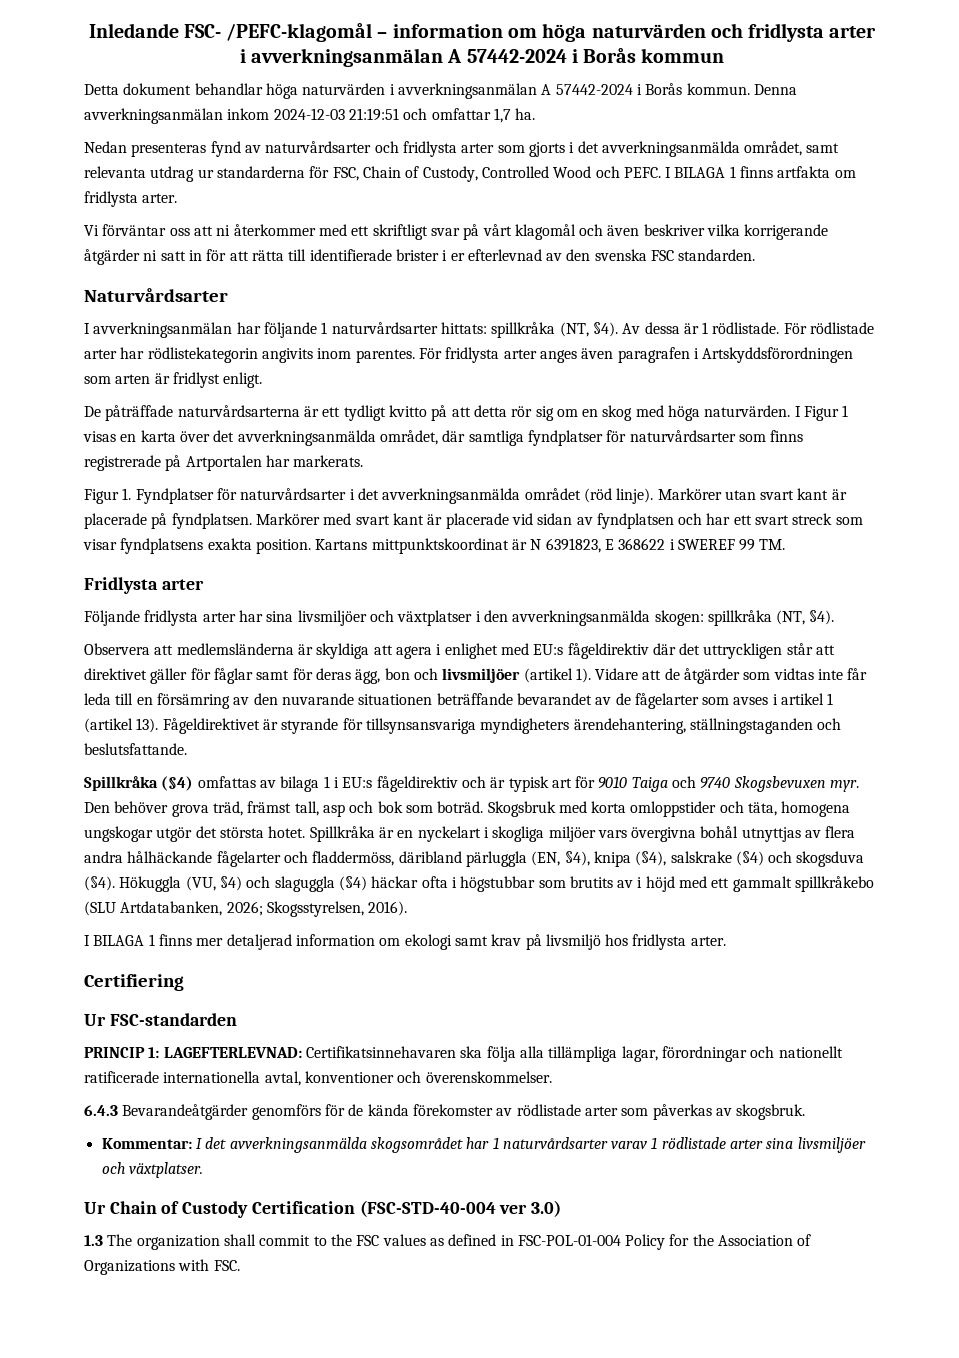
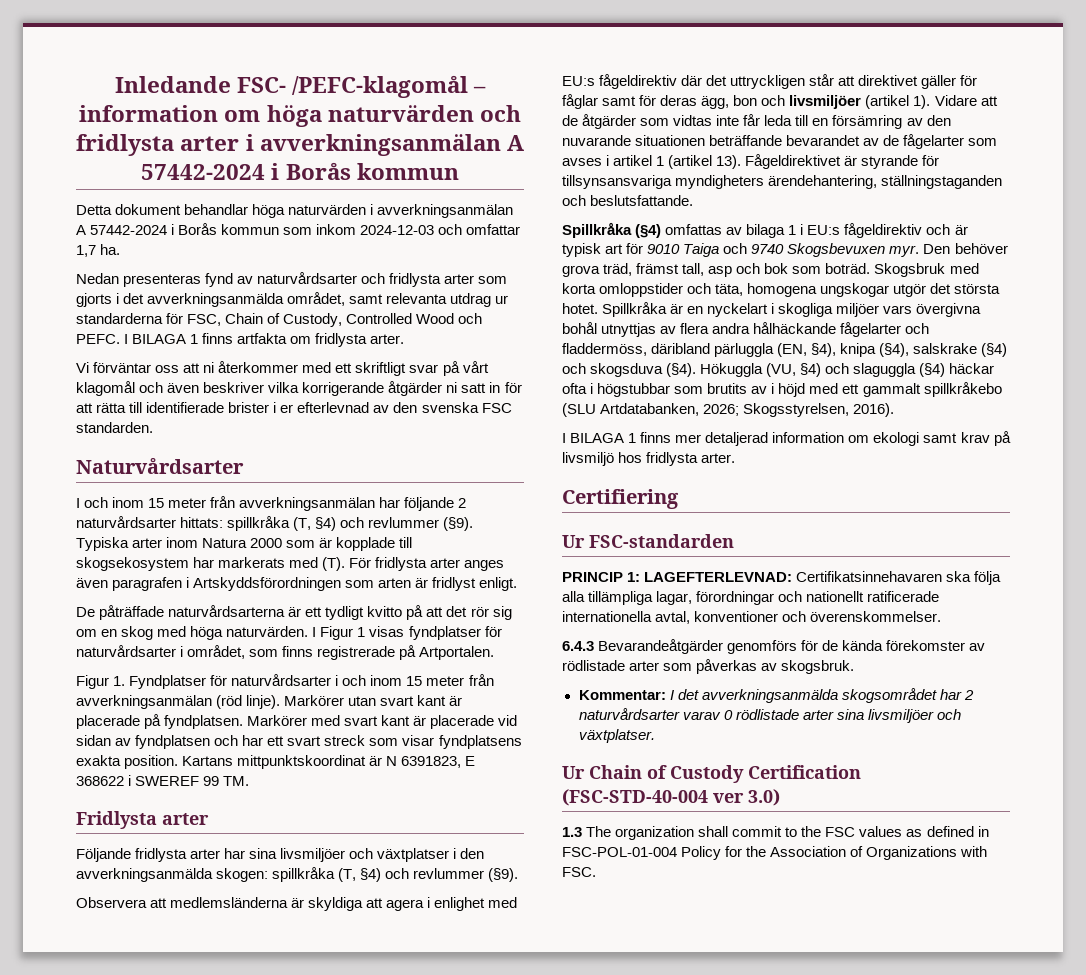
[686,83,797,95] [84,108,223,124] kommun. Denna avverkningsanmälan -> [221,224,313,235] kommun som
[348,108,399,121] 21:19:51 -> (435, 230) none
(90, 328) none -> [84,496,236,508] och inom 15 meter från
[321,322,328,334] 1 -> [458,498,467,508] 2
[559,322,875,337] [84,347,415,363] (NT, §4). Av dessa är 1 rödlistade. För rödlistade arter har rödlistekategorin angivits inom parentes. -> [293,517,474,531] [76,537,413,551] [76,557,346,571] (T, §4) och revlummer (§9). Typiska arter inom Natura 2000 som är kopplade till skogsekosystem har markerats med (T).
[473,405,507,417] detta -> [446,606,468,617] det
[120,430,524,446] en karta över det avverkningsanmälda området, där samtliga -> (405, 631) none
(736, 436) none -> [180,645,246,659] i området,
[185,455,364,471] Artportalen har markerats. -> [419,646,495,660] Artportalen.
[357,488,581,504] det avverkningsanmälda området -> [342,674,494,686] [76,695,212,709] och inom 15 meter från avverkningsanmälan
[776,610,835,625] (NT, §4). -> [338,868,519,882] (T, §4) och revlummer (§9).
[492,1137,499,1149] 1 -> [963,690,974,700] 2
[651,1137,658,1149] 1 -> [723,710,733,720] 0

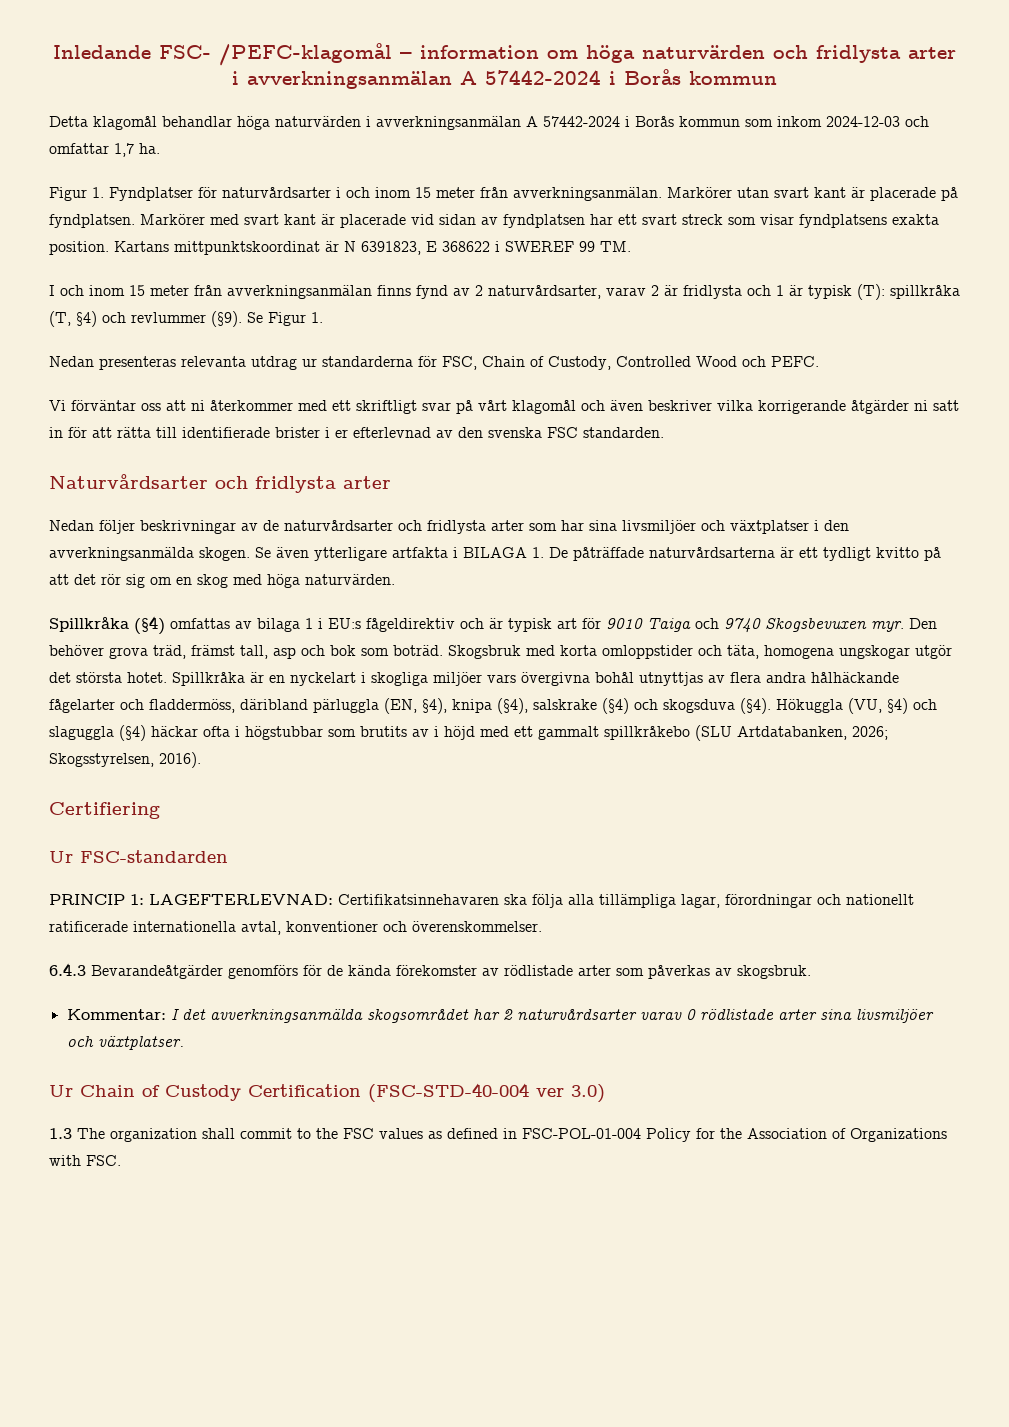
[115,204,182,215] dokument -> [93,116,157,130] klagomål
[76,272,508,287] [76,292,384,307] Nedan presenteras fynd av naturvårdsarter och fridlysta arter som gjorts i det avverkningsanmälda området, samt -> [49,187,958,201] [49,214,939,228] [49,241,631,255] [49,284,960,300] [49,311,323,327] [49,356,176,370] Figur 1. Fyndplatser för naturvårdsarter i och inom 15 meter från avverkningsanmälan. Markörer utan svart kant är placerade på fyndplatsen. Markörer med svart kant är placerade vid sidan av fyndplatsen har ett svart streck som visar fyndplatsens exakta position. Kartans mittpunktskoordinat är N 6391823, E 368622 i SWEREF 99 TM. // I och inom 15 meter från avverkningsanmälan finns fynd av 2 naturvårdsarter, varav 2 är fridlysta och 1 är typisk (T): spillkråka (T, §4) och revlummer (§9). Se Figur 1. // Nedan presenteras
[124,333,405,347] I BILAGA 1 finns artfakta om fridlysta arter. -> (819, 361) none
[76,496,467,511] [76,516,474,531] [76,537,413,551] [76,557,505,571] [76,577,518,591] // I och inom 15 meter från avverkningsanmälan har följande 2 naturvårdsarter hittats: spillkråka (T, §4) och revlummer (§9). Typiska arter inom Natura 2000 som är kopplade till skogsekosystem har markerats med (T). För fridlysta arter anges även paragrafen i Artskyddsförordningen som arten är fridlyst enligt. // -> [215,476,391,493] [49,520,849,534] [49,547,544,561] och fridlysta arter // Nedan följer beskrivningar av de naturvårdsarter och fridlysta arter som har sina livsmiljöer och växtplatser i den avverkningsanmälda skogen. Se även ytterligare artfakta i BILAGA 1.
[312,626,502,640] [76,645,495,660] [76,674,494,689] [76,695,463,709] [76,714,518,729] [76,735,522,749] [76,755,476,769] [76,775,250,786] [76,811,209,829] [76,848,485,862] [76,867,519,882] [76,897,518,911] [562,74,978,89] [562,94,998,109] [562,114,951,129] [562,134,998,149] [562,154,940,169] [562,175,1003,189] [562,195,694,206] I Figur 1 visas fyndplatser för naturvårdsarter i området, som finns registrerade på Artportalen. // Figur 1. Fyndplatser för naturvårdsarter i och inom 15 meter från avverkningsanmälan (röd linje). Markörer utan svart kant är placerade på fyndplatsen. Markörer med svart kant är placerade vid sidan av fyndplatsen och har ett svart streck som visar fyndplatsens exakta position. Kartans mittpunktskoordinat är N 6391823, E 368622 i SWEREF 99 TM. // Fridlysta arter // Följande fridlysta arter har sina livsmiljöer och växtplatser i den avverkningsanmälda skogen: spillkråka (T, §4) och revlummer (§9). // Observera att medlemsländerna är skyldiga att agera i enlighet med EU:s fågeldirektiv där det uttryckligen står att direktivet gäller för fåglar samt för deras ägg, bon och livsmiljöer (artikel 1). Vidare att de åtgärder som vidtas inte får leda till en försämring av den nuvarande situationen beträffande bevarandet av de fågelarter som avses i artikel 1 (artikel 13). Fågeldirektivet är styrande för tillsynsansvariga myndigheters ärendehantering, ställningstaganden och beslutsfattande. -> (395, 579) none
[562,431,1011,446] [562,452,736,466] // I BILAGA 1 finns mer detaljerad information om ekologi samt krav på livsmiljö hos fridlysta arter. -> (201, 760) none

